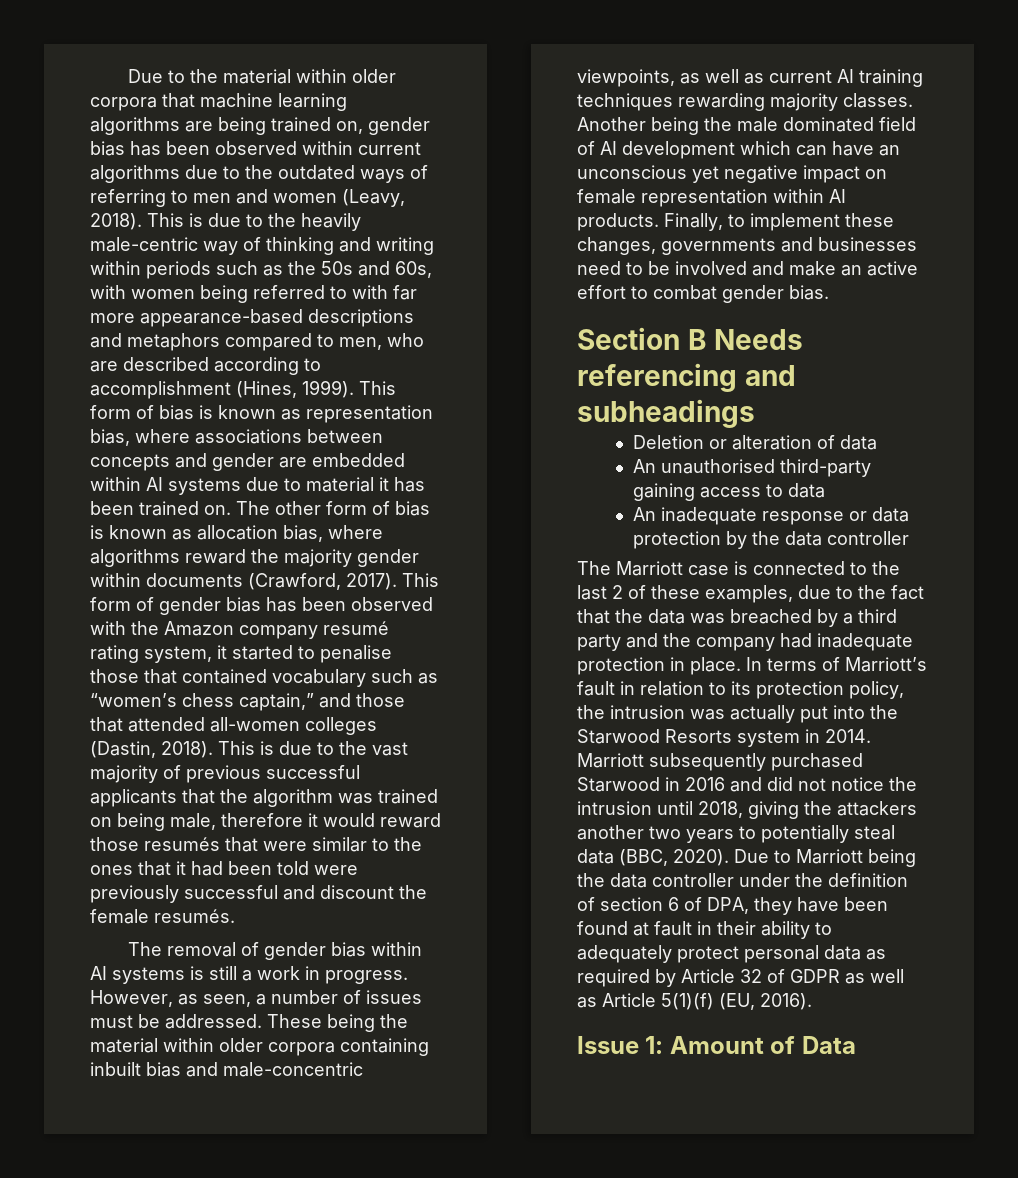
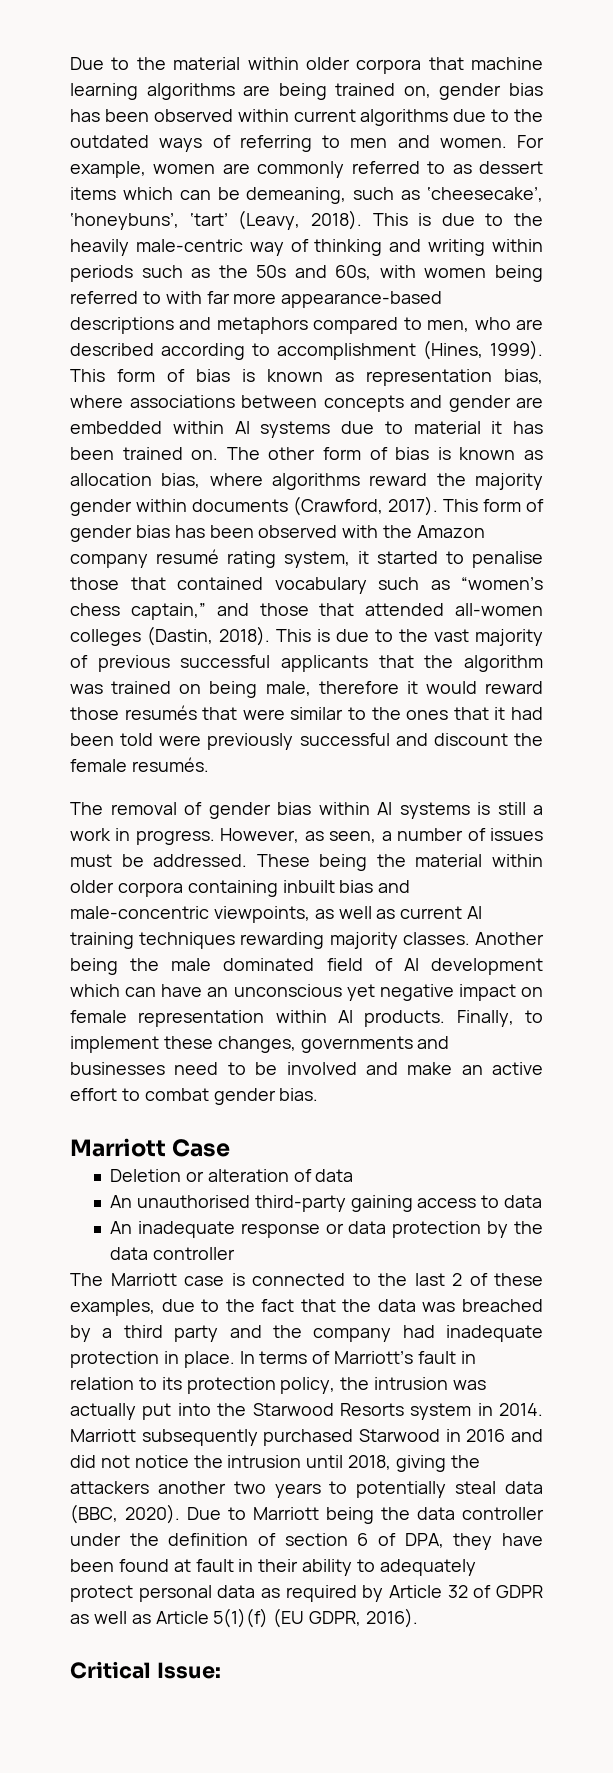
[273,193,337,203] women -> [439,135,544,148] [70,161,544,178] [70,187,543,204] [70,213,228,230] women. For example, women are commonly referred to as dessert items which can be demeaning, such as ‘cheesecake’, ‘honeybuns’, ‘tart’
[577,327,804,350] [577,363,796,392] [577,399,755,428] Section B Needs referencing and subheadings -> [70,1138,231,1157] Marriott Case
[719,993,755,1010] (EU, -> [273,1608,362,1628] (EU GDPR,
[577,1036,856,1054] Issue 1: Amount of Data -> [70,1661,221,1679] Critical Issue:

